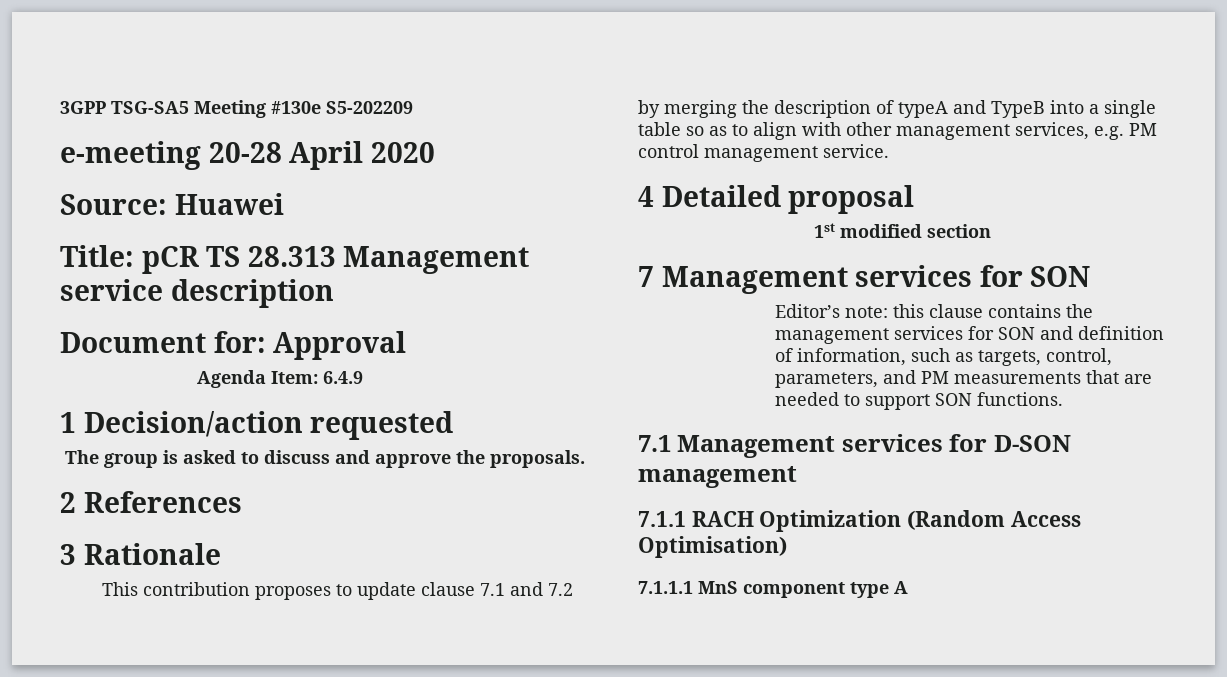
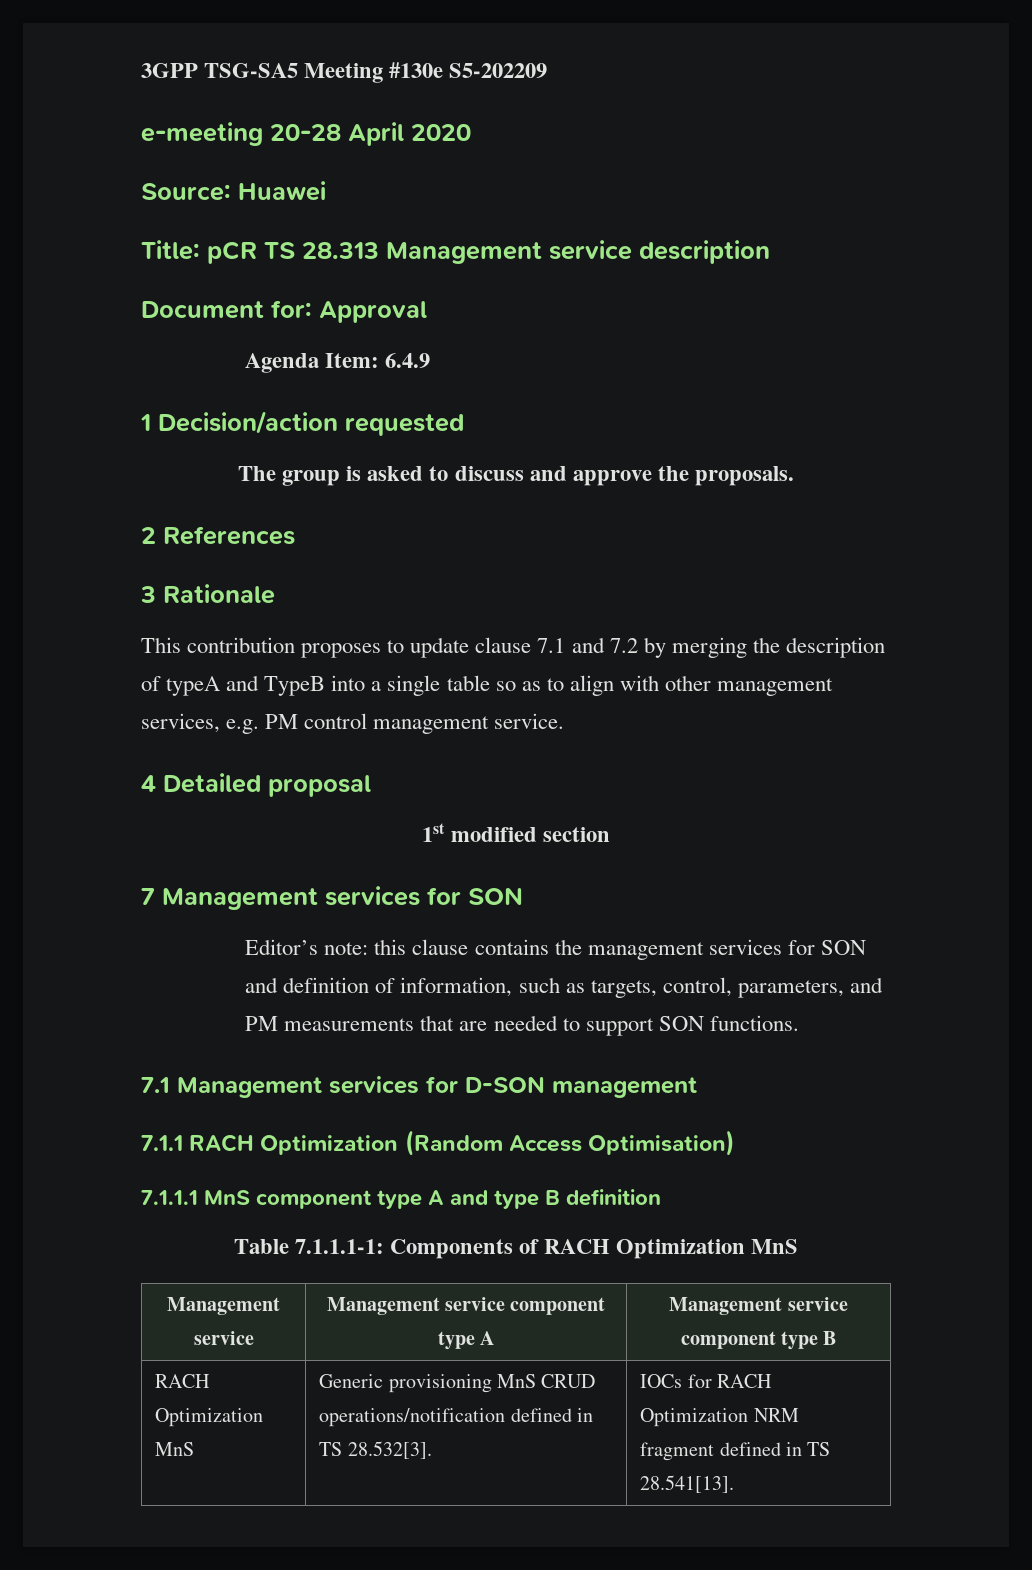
(908, 587) none -> [450,1189,661,1209] [233,1239,799,1259] [167,1297,280,1315] [193,1331,254,1345] [326,1297,606,1315] [437,1331,495,1350] [669,1297,848,1315] [680,1331,837,1350] [155,1374,211,1388] [155,1408,264,1427] [155,1442,195,1456] [319,1374,596,1393] [319,1408,594,1427] [319,1441,432,1459] [640,1374,773,1388] [640,1408,799,1427] [640,1442,831,1461] [640,1475,735,1493] and type B definition // Table 7.1.1.1-1: Components of RACH Optimization MnS // Management service | Management service component type A | Management service component type B // RACH Optimization MnS | Generic provisioning MnS CRUD operations/notification defined in TS 28.532[3]. | IOCs for RACH Optimization NRM fragment defined in TS 28.541[13].

